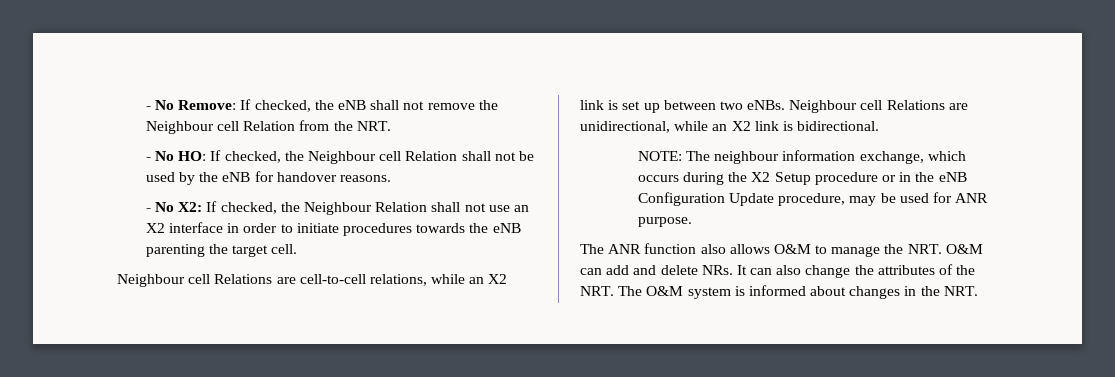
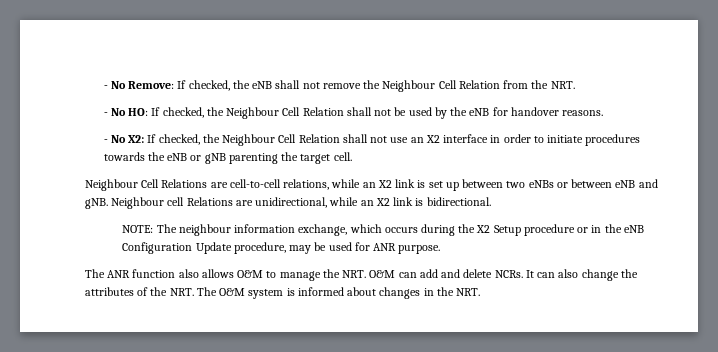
[217,121,240,131] cell -> [438,80,457,89] Cell
[379,151,402,161] cell -> [282,107,301,116] Cell
(373, 208) none -> [278,134,297,143] Cell
(521, 228) none -> [190,153,226,164] or gNB
[188,274,211,284] cell -> [141,179,160,188] Cell
[747,100,786,110] eNBs. -> [528,179,658,188] [85,198,108,209] eNBs or between eNB and gNB.
[701,265,733,275] NRs. -> [494,270,523,278] NCRs.

